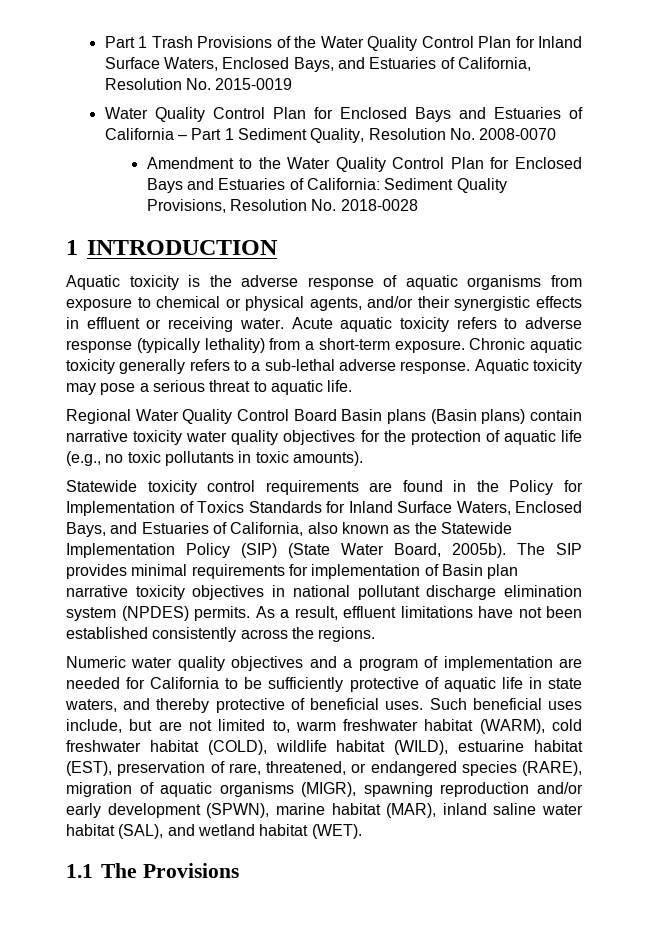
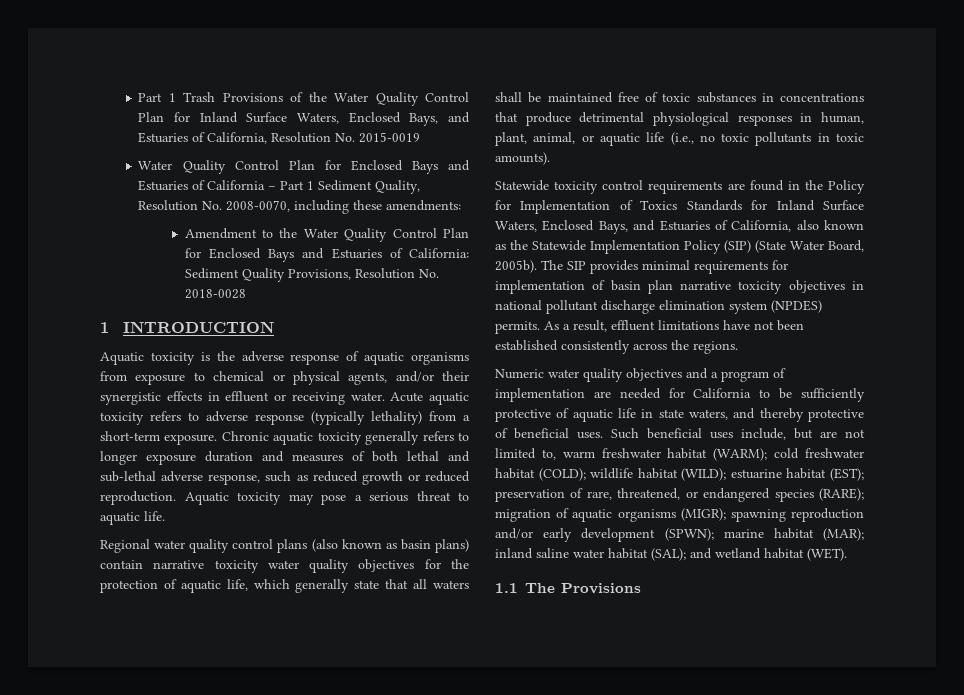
[479,128,557,140] 2008-0070 -> [226,200,462,214] 2008-0070, including these amendments:
[251,359,471,374] a sub-lethal adverse response. -> [100,451,470,465] [100,471,470,485] [100,491,176,505] longer exposure duration and measures of both lethal and sub-lethal adverse response, such as reduced growth or reduced reproduction.
[135,409,477,424] Water Quality Control Board Basin plans (Basin -> [154,539,431,553] water quality control plans (also known as basin
[561,430,583,442] [66,451,101,466] life (e.g., -> [226,579,470,593] [495,92,864,103] [495,112,864,126] [495,132,694,146] life, which generally state that all waters shall be maintained free of toxic substances in concentrations that produce detrimental physiological responses in human, plant, animal, or aquatic life (i.e.,
[441,564,483,576] Basin -> [610,280,641,291] basin
[479,719,545,734] (WARM), -> [713,448,768,461] (WARM);
[207,740,267,755] (COLD), -> [538,468,586,481] (COLD);
[394,740,449,755] (WILD), -> [681,468,727,481] (WILD);
[66,761,112,776] (EST), -> [830,468,864,481] (EST);
[522,761,582,776] (RARE), -> [819,488,864,501] (RARE);
[301,782,357,797] (MIGR), -> [680,508,726,521] (MIGR);
[206,803,270,818] (SPWN), -> [664,528,714,541] (SPWN);
[386,803,437,818] (MAR), -> [823,528,864,541] (MAR);
[118,824,164,839] (SAL), -> [651,548,686,561] (SAL);

